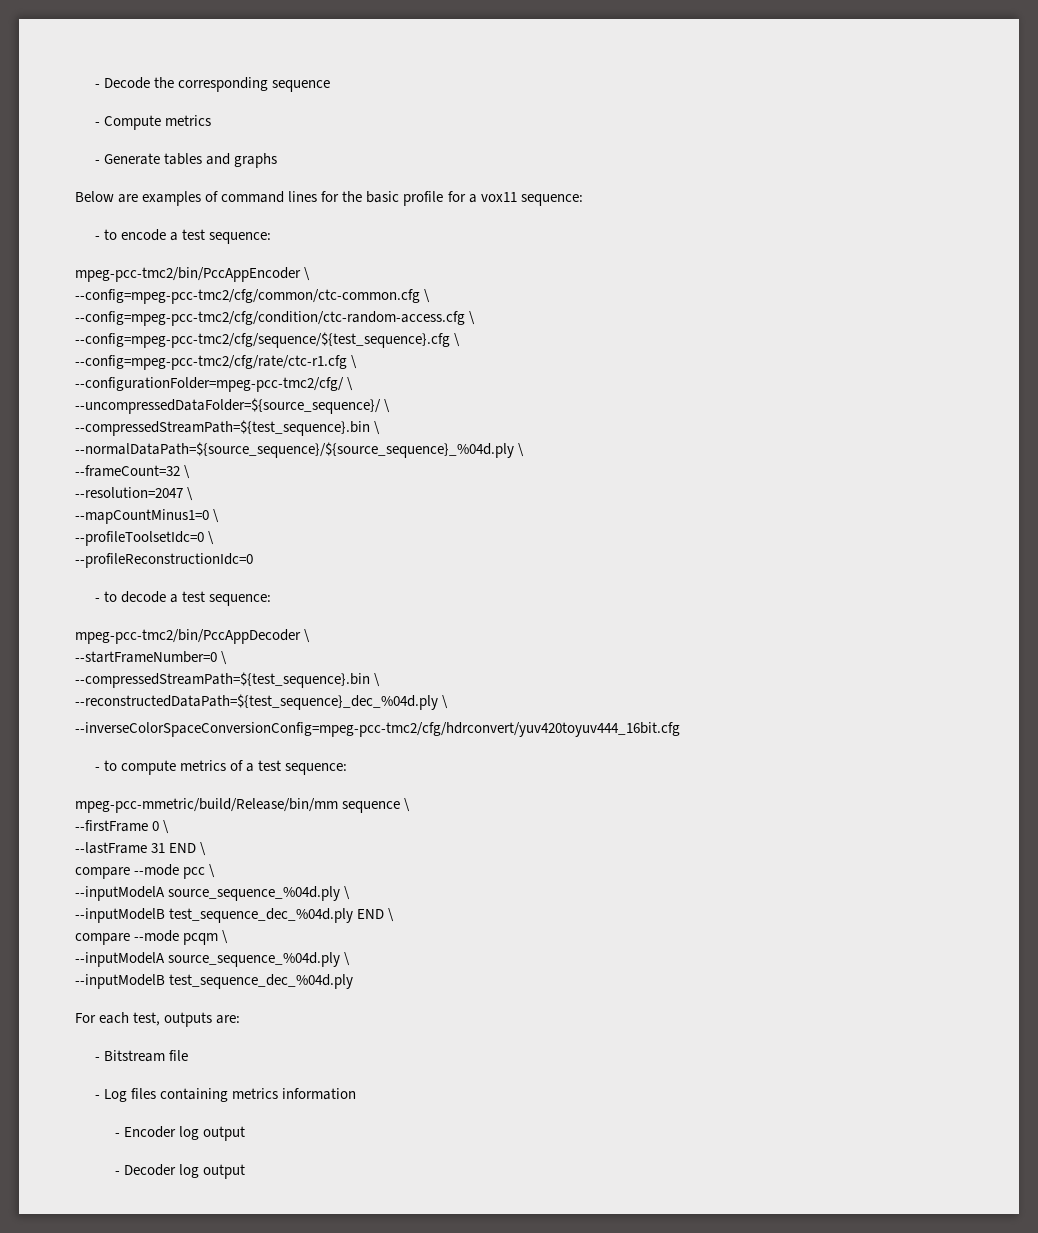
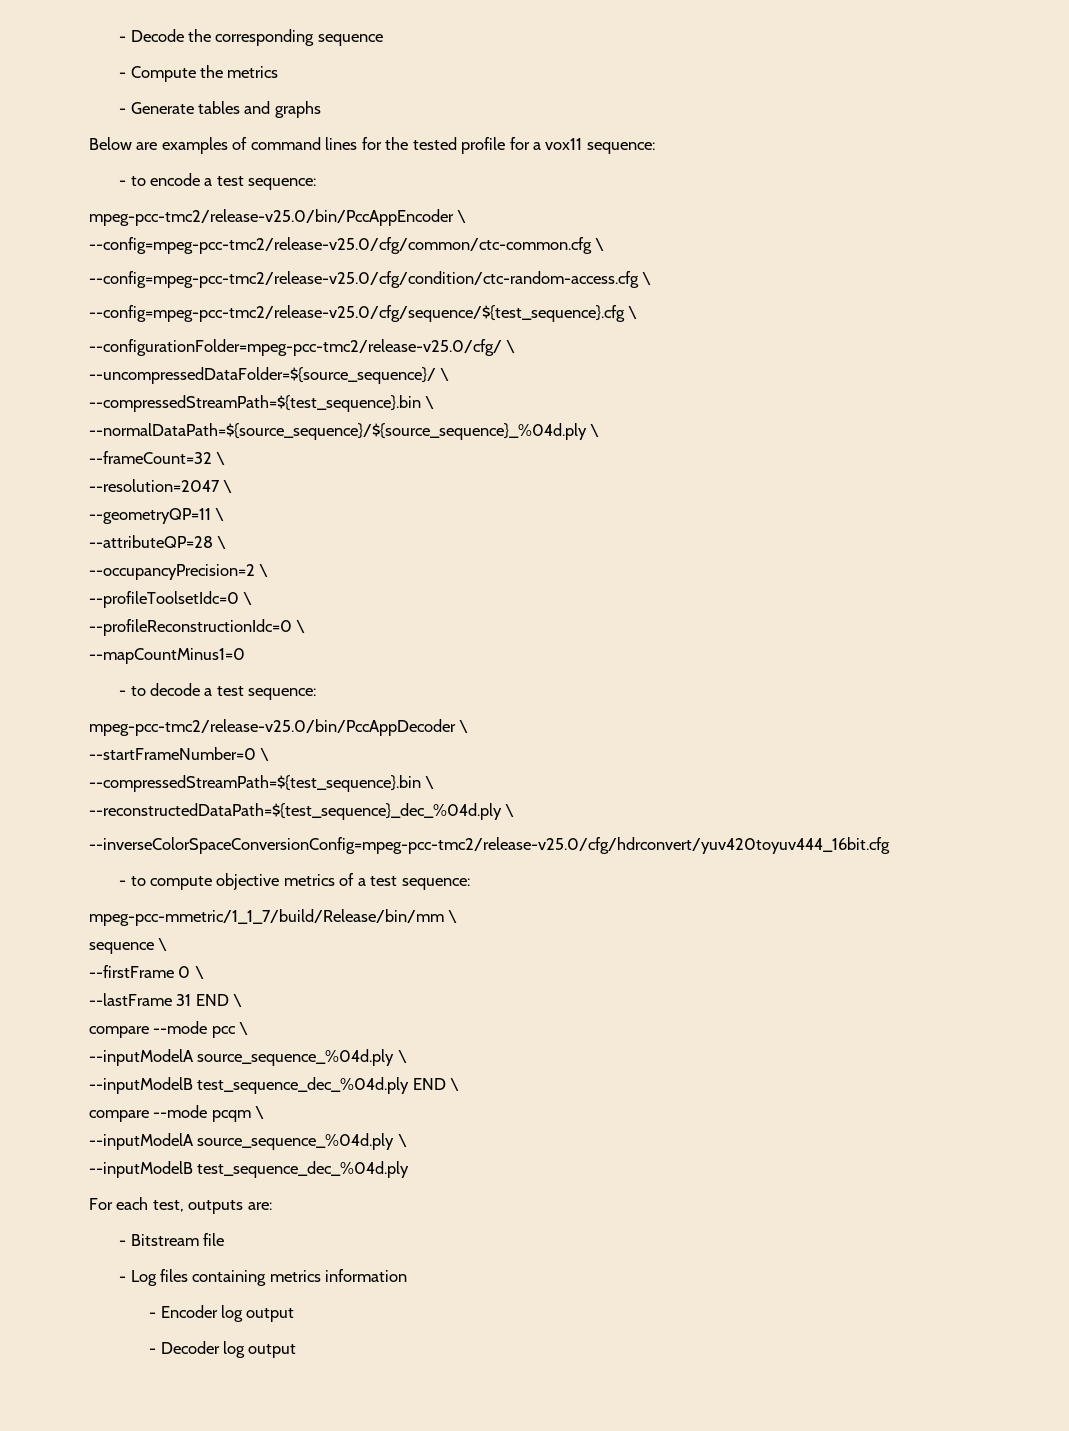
(161, 122) none -> [199,65,223,78] the
[366,191,400,203] basic -> [412,137,457,150] tested
[75,267,311,282] [75,289,431,304] [75,311,476,326] [75,332,461,348] [75,355,358,370] [75,377,344,392] mpeg-pcc-tmc2/bin/PccAppEncoder \ // --config=mpeg-pcc-tmc2/cfg/common/ctc-common.cfg \ // --config=mpeg-pcc-tmc2/cfg/condition/ctc-random-access.cfg \ // --config=mpeg-pcc-tmc2/cfg/sequence/${test_sequence}.cfg \ // --config=mpeg-pcc-tmc2/cfg/rate/ctc-r1.cfg \ // --configurationFolder=mpeg-pcc-tmc2/cfg/ -> [89,209,467,226] [89,237,605,254] [89,271,652,288] [89,305,638,322] [89,339,502,356] mpeg-pcc-tmc2/release-v25.0/bin/PccAppEncoder \ // --config=mpeg-pcc-tmc2/release-v25.0/cfg/common/ctc-common.cfg \ // --config=mpeg-pcc-tmc2/release-v25.0/cfg/condition/ctc-random-access.cfg \ // --config=mpeg-pcc-tmc2/release-v25.0/cfg/sequence/${test_sequence}.cfg \ // --configurationFolder=mpeg-pcc-tmc2/release-v25.0/cfg/
[75,509,209,524] --mapCountMinus1=0 -> [89,508,225,524] [89,535,227,549] [89,564,255,580] --geometryQP=11 \ // --attributeQP=28 \ // --occupancyPrecision=2
(253, 560) none -> [296,620,306,633] [89,648,245,664] \ // --mapCountMinus1=0
[75,629,301,644] mpeg-pcc-tmc2/bin/PccAppDecoder -> [89,719,456,736] mpeg-pcc-tmc2/release-v25.0/bin/PccAppDecoder
[75,722,680,737] --inverseColorSpaceConversionConfig=mpeg-pcc-tmc2/cfg/hdrconvert/yuv420toyuv444_16bit.cfg -> [89,837,890,854] --inverseColorSpaceConversionConfig=mpeg-pcc-tmc2/release-v25.0/cfg/hdrconvert/yuv420toyuv444_16bit.cfg
(176, 767) none -> [216,873,280,890] objective
[75,798,338,813] mpeg-pcc-mmetric/build/Release/bin/mm -> [89,909,458,926] mpeg-pcc-mmetric/1_1_7/build/Release/bin/mm \ //

